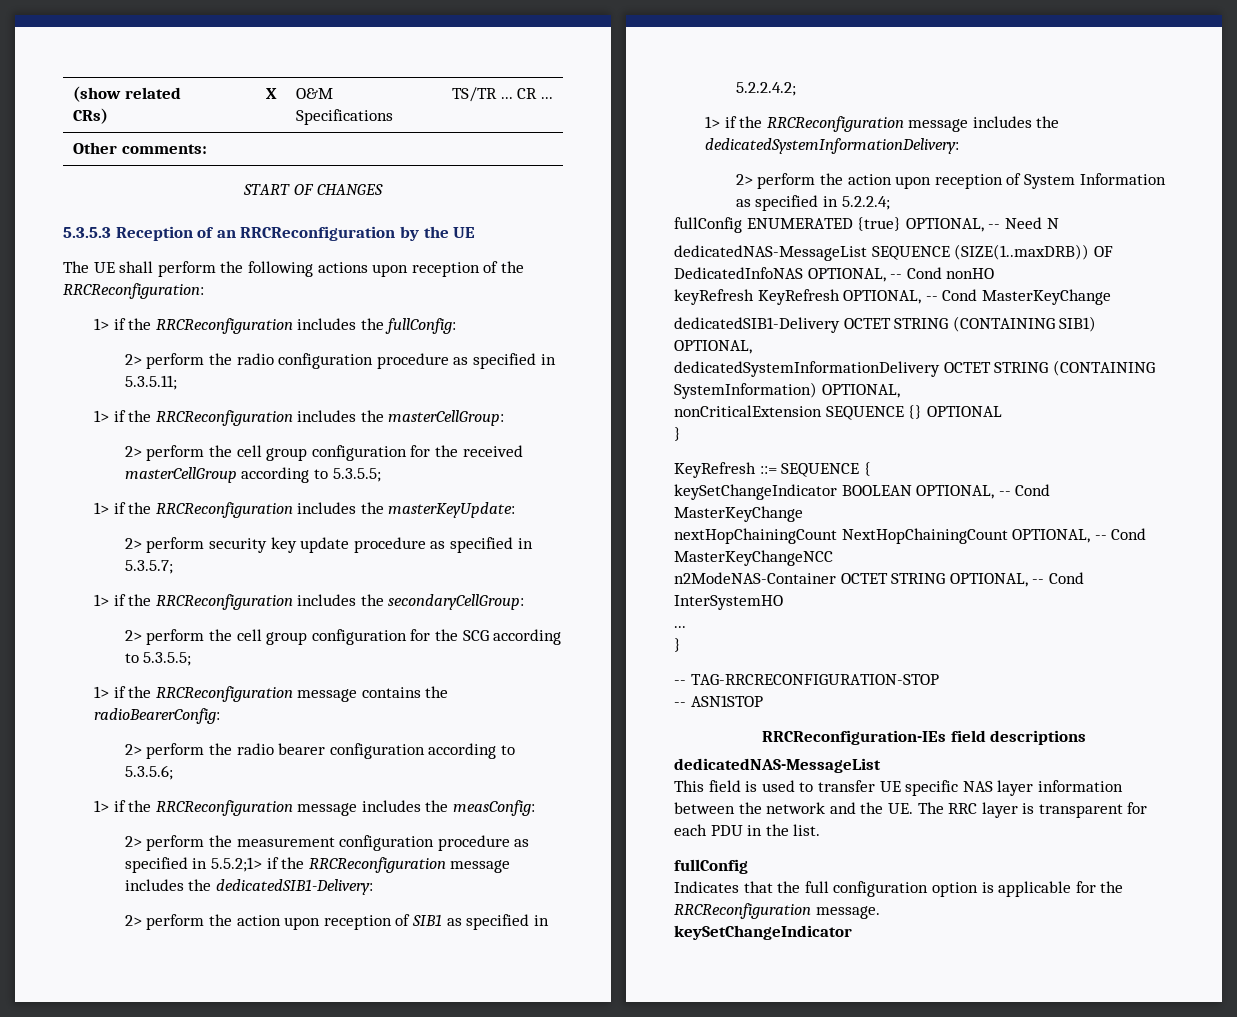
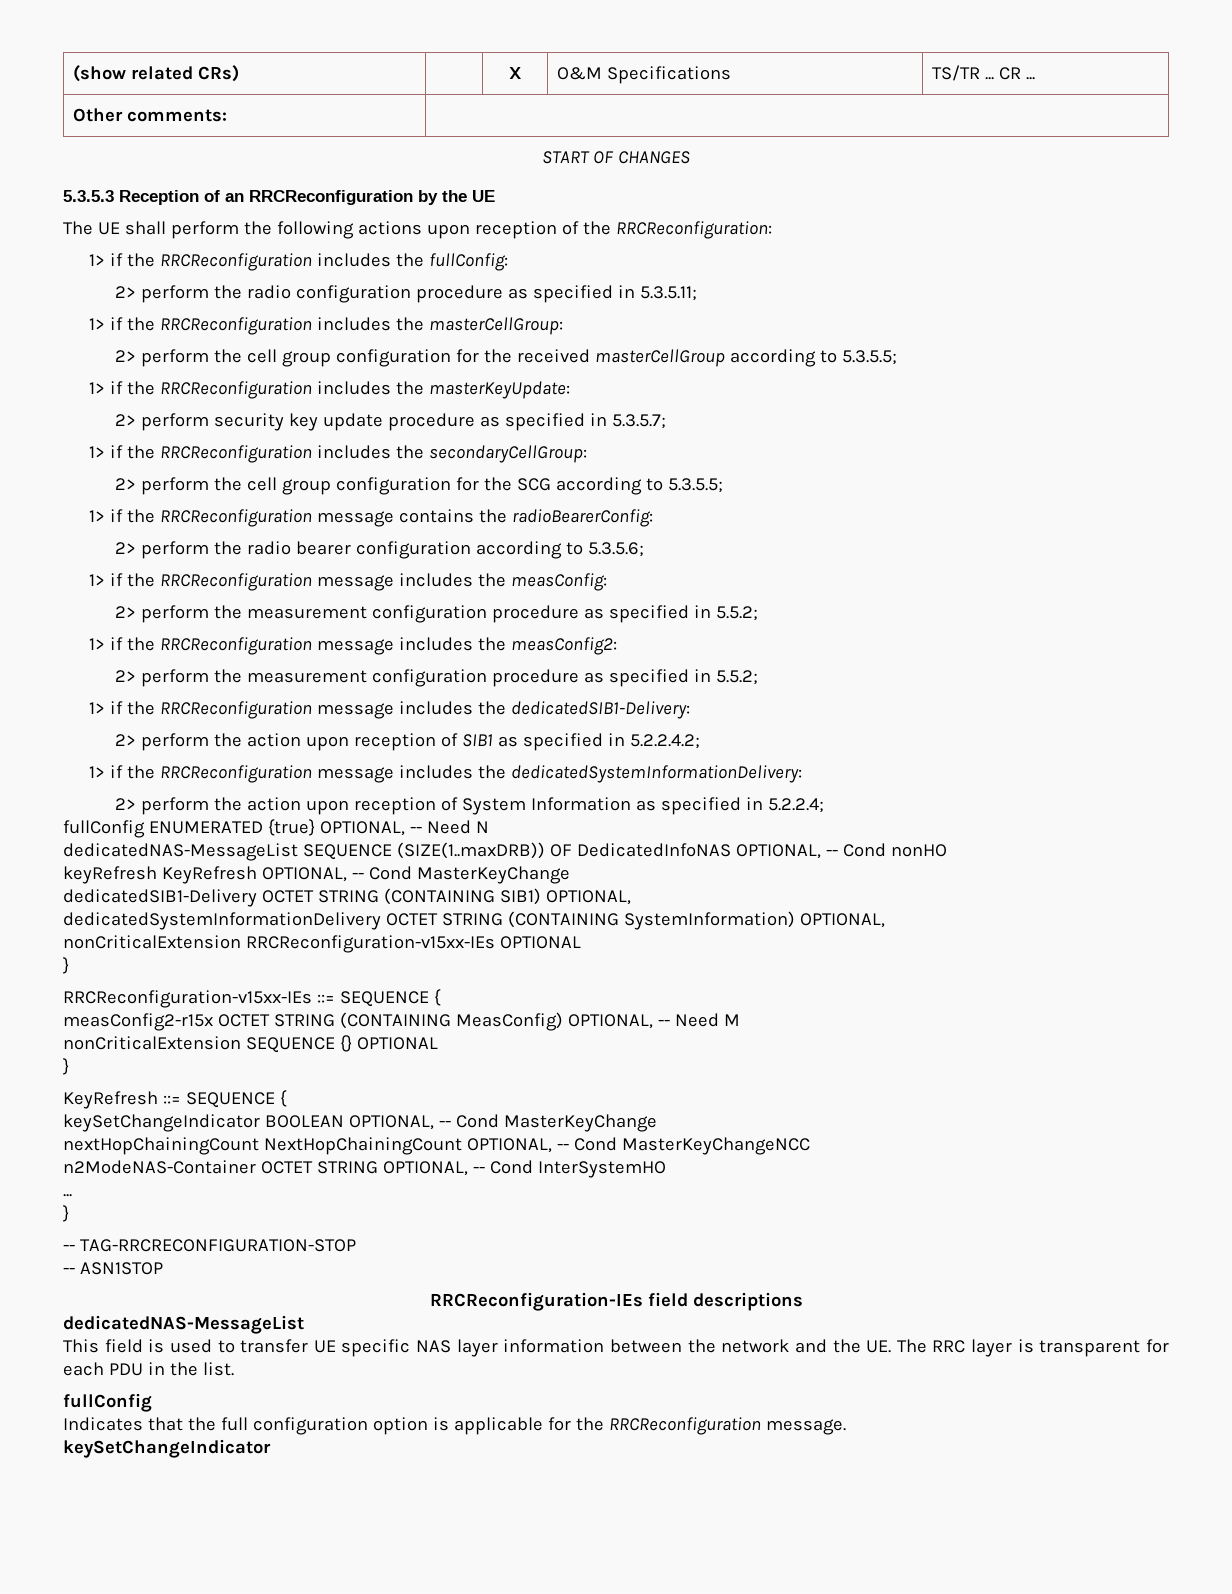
[211,857,263,872] 5.5.2;1> -> [715,606,758,621] [88,637,617,655] [114,669,758,687] [88,702,105,714] 5.5.2; // 1> if the RRCReconfiguration message includes the measConfig2: // 2> perform the measurement configuration procedure as specified in 5.5.2; // 1>
(900, 391) none -> [63,935,581,953] [63,957,69,974] [63,989,441,1008] [63,1012,740,1031] // nonCriticalExtension RRCReconfiguration-v15xx-IEs OPTIONAL // } // RRCReconfiguration-v15xx-IEs ::= SEQUENCE { // measConfig2-r15x OCTET STRING (CONTAINING MeasConfig) OPTIONAL, -- Need M

